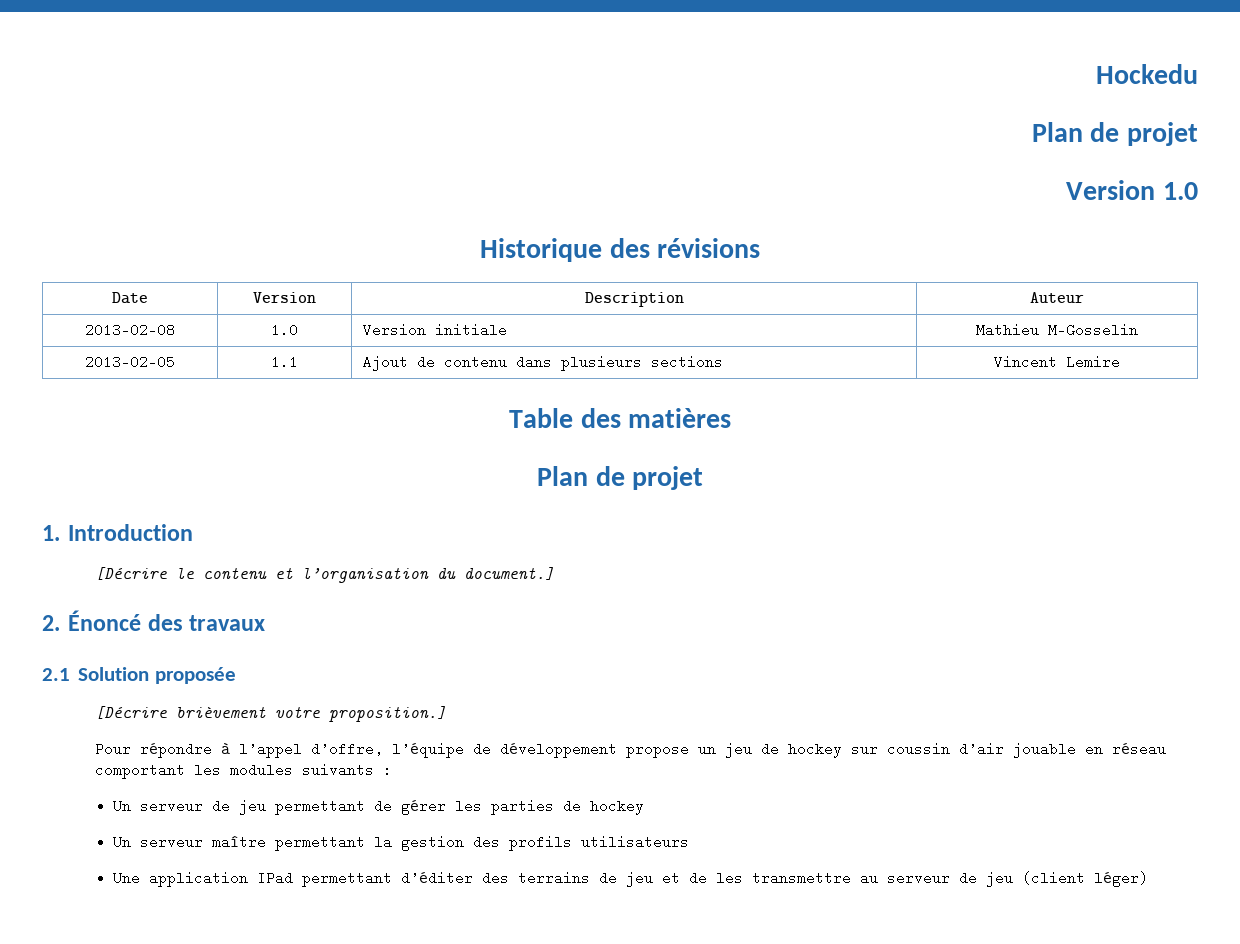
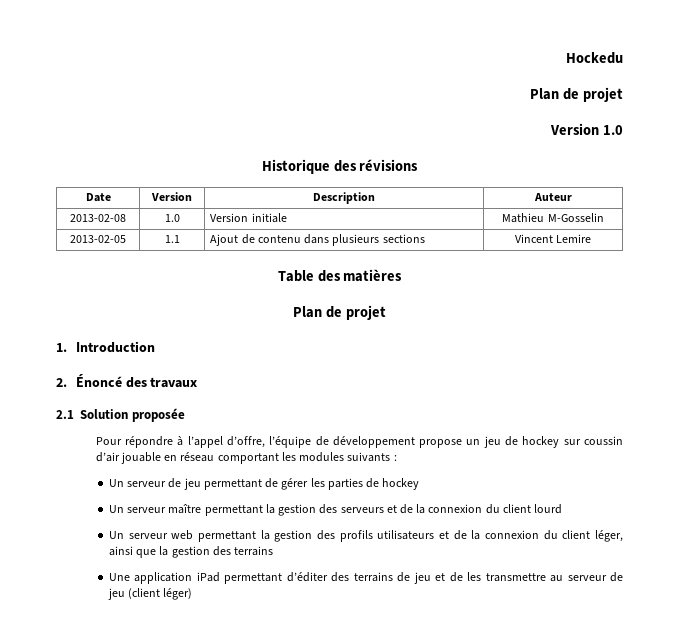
[94,567,554,583] // [Décrire le contenu et l’organisation du document.] -> (155, 347) none
[94,706,446,722] // [Décrire brièvement votre proposition.] -> (185, 415) none
[508,835,689,851] profils utilisateurs -> [340,504,563,514] [108,530,623,542] [108,546,274,558] serveurs et de la connexion du client lourd // Un serveur web permettant la gestion des profils utilisateurs et de la connexion du client léger, ainsi que la gestion des terrains
[256,871,293,885] IPad -> [196,572,220,582] iPad

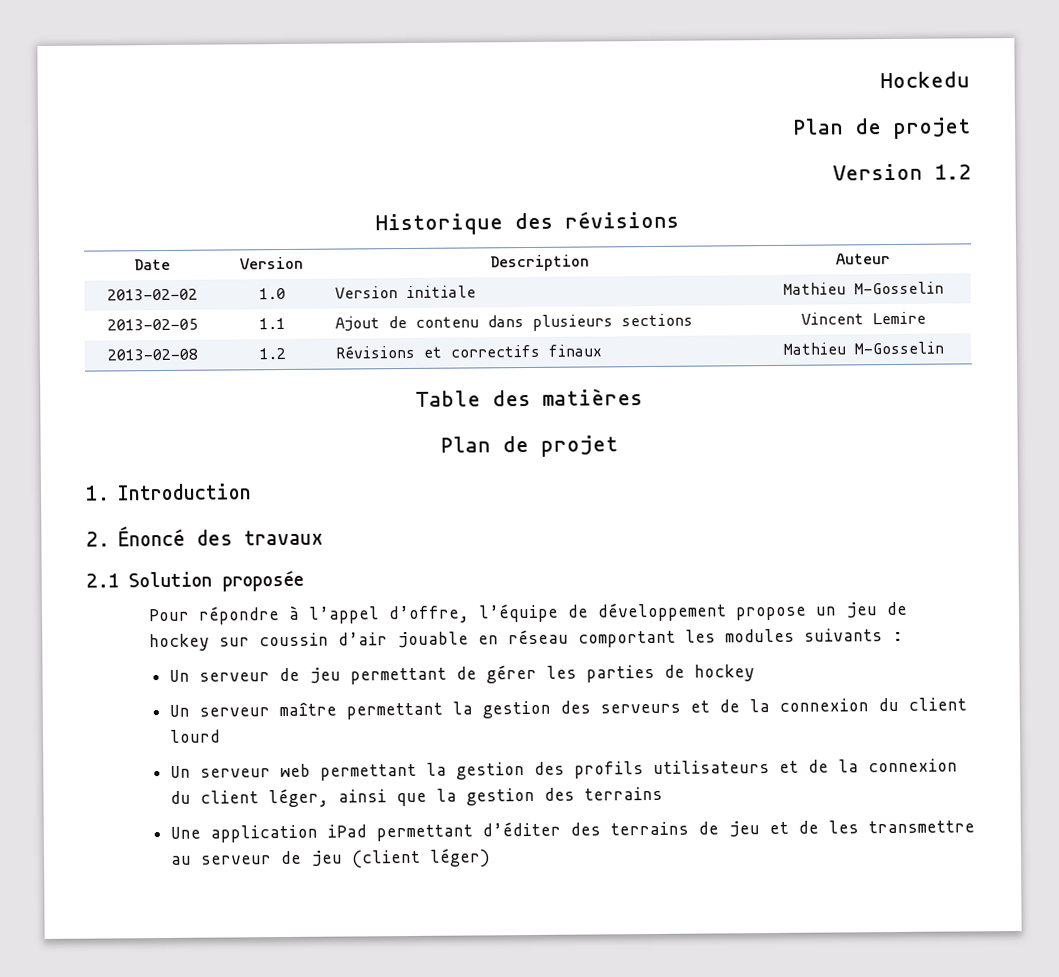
[603,125,623,135] 1.0 -> [934,164,971,180] 1.2
[70,214,126,222] 2013-02-08 -> [107,288,198,301] 2013-02-02
(592, 238) none -> [107,348,198,361] [258,347,286,360] [334,344,602,359] [783,341,944,355] // 2013-02-08 | 1.2 | Révisions et correctifs finaux | Mathieu M-Gosselin

